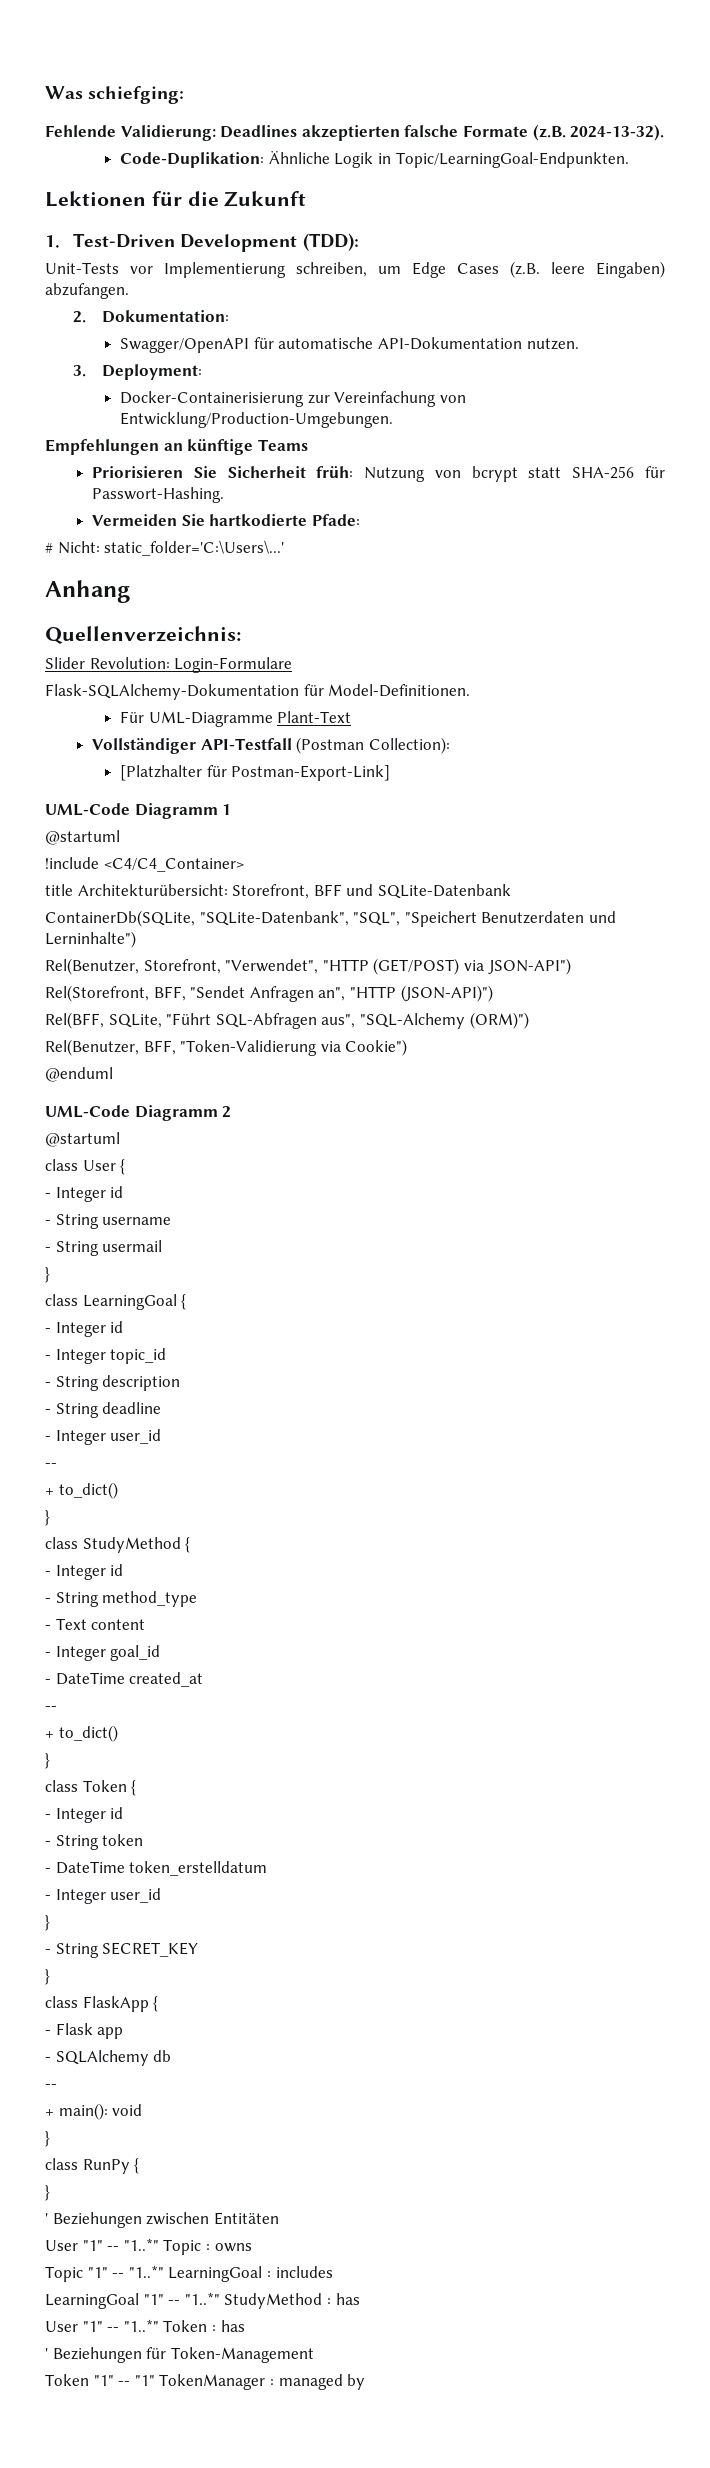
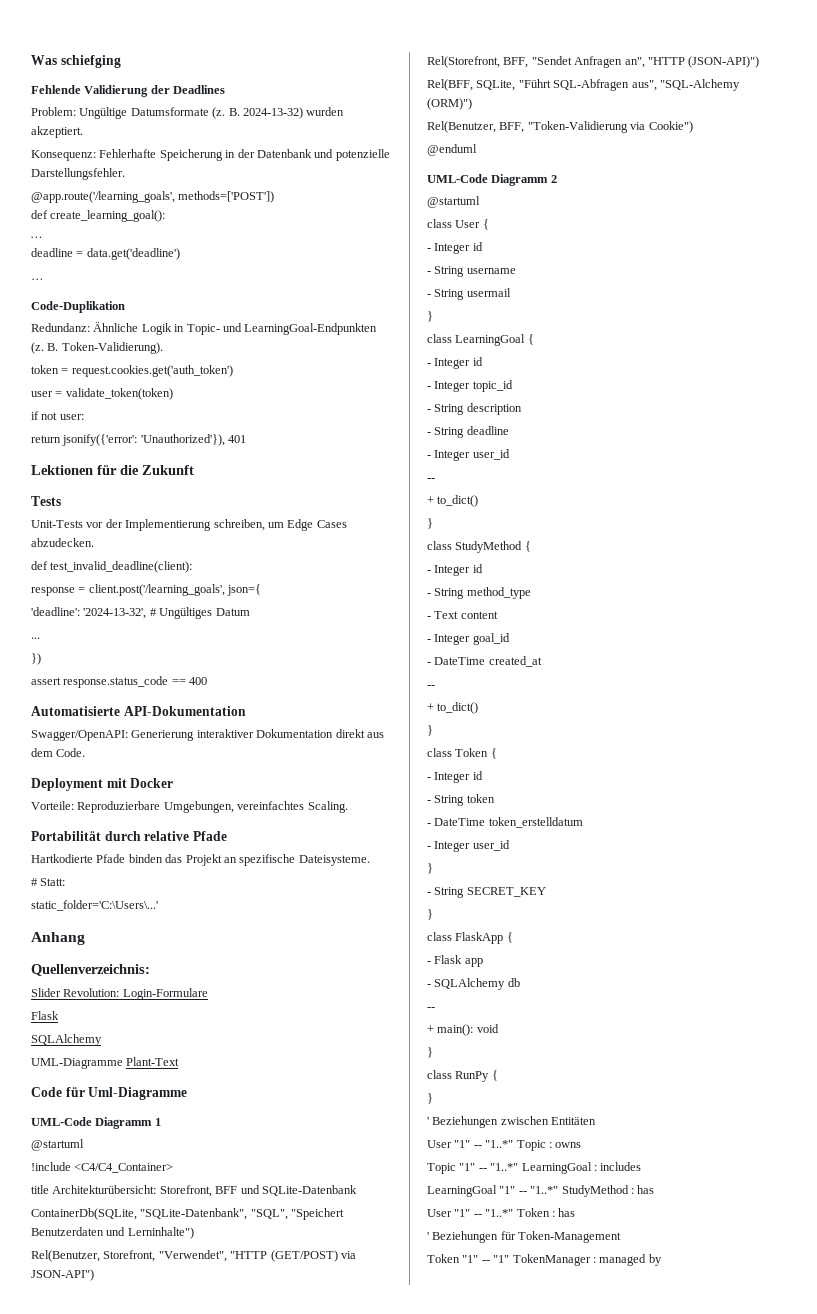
[88,86,185,104] schiefging: -> [60,55,121,68] schiefging
[120,125,216,141] Validierung: -> [84,85,170,97] Validierung der
[301,124,665,141] [120,151,629,168] akzeptierten falsche Formate (z.B. 2024-13-32). // Code-Duplikation: Ähnliche Logik in Topic/LearningGoal-Endpunkten. -> [31,107,345,119] [31,126,83,138] [31,149,390,161] [31,168,125,180] [31,191,275,203] [31,210,166,222] [31,236,42,238] [31,248,180,260] [31,278,44,280] [31,301,125,313] [31,322,378,335] [31,342,163,354] [31,365,233,377] [31,388,173,400] [31,411,84,420] [31,434,247,446] // Problem: Ungültige Datumsformate (z. B. 2024-13-32) wurden akzeptiert. // Konsequenz: Fehlerhafte Speicherung in der Datenbank und potenzielle Darstellungsfehler. // @app.route('/learning_goals', methods=['POST']) // def create_learning_goal(): // … // deadline = data.get('deadline') // … // Code-Duplikation // Redundanz: Ähnliche Logik in Topic- und LearningGoal-Endpunkten (z. B. Token-Validierung). // token = request.cookies.get('auth_token') // user = validate_token(token) // if not user: // return jsonify({'error': 'Unauthorized'}), 401
[45,233,359,252] 1. Test-Driven Development (TDD): -> [31,496,61,506] Tests
(153, 270) none -> [105,519,123,528] der
[510,261,665,278] [45,283,129,299] [73,310,229,323] [120,337,579,353] [73,364,202,380] [120,391,467,407] [120,412,394,428] [45,439,308,455] [91,466,665,482] [91,487,224,503] [91,514,360,526] [45,541,100,554] (z.B. leere Eingaben) abzufangen. // 2. Dokumentation: // Swagger/OpenAPI für automatische API-Dokumentation nutzen. // 3. Deployment: // Docker-Containerisierung zur Vereinfachung von Entwicklung/Production-Umgebungen. // Empfehlungen an künftige Teams // Priorisieren Sie Sicherheit früh: Nutzung von bcrypt statt SHA-256 für Passwort-Hashing. // Vermeiden Sie hartkodierte Pfade: // # Nicht: -> [31,538,94,547] [31,561,193,573] [31,584,262,596] [31,607,250,619] [31,637,40,639] [31,653,41,665] [31,676,208,688] [31,706,246,716] [31,729,384,741] [31,748,86,757] [31,778,174,791] [31,801,348,813] [31,831,227,841] [31,854,370,866] [31,878,66,886] abzudecken. // def test_invalid_deadline(client): // response = client.post('/learning_goals', json={ // 'deadline': '2024-13-32', # Ungültiges Datum // ... // }) // assert response.status_code == 400 // Automatisierte API-Dokumentation // Swagger/OpenAPI: Generierung interaktiver Dokumentation direkt aus dem Code. // Deployment mit Docker // Vorteile: Reproduzierbare Umgebungen, vereinfachtes Scaling. // Portabilität durch relative Pfade // Hartkodierte Pfade binden das Projekt an spezifische Dateisysteme. // # Statt: //
[45,684,471,700] [120,711,352,727] [91,737,450,754] [120,765,391,781] Flask-SQLAlchemy-Dokumentation für Model-Definitionen. // Für UML-Diagramme Plant-Text // Vollständiger API-Testfall (Postman Collection): // [Platzhalter für Postman-Export-Link] -> [31,1011,59,1020] [31,1034,102,1046] [31,1057,180,1069] [31,1087,188,1100] Flask // SQLAlchemy // UML-Diagramme Plant-Text // Code für Uml-Diagramme

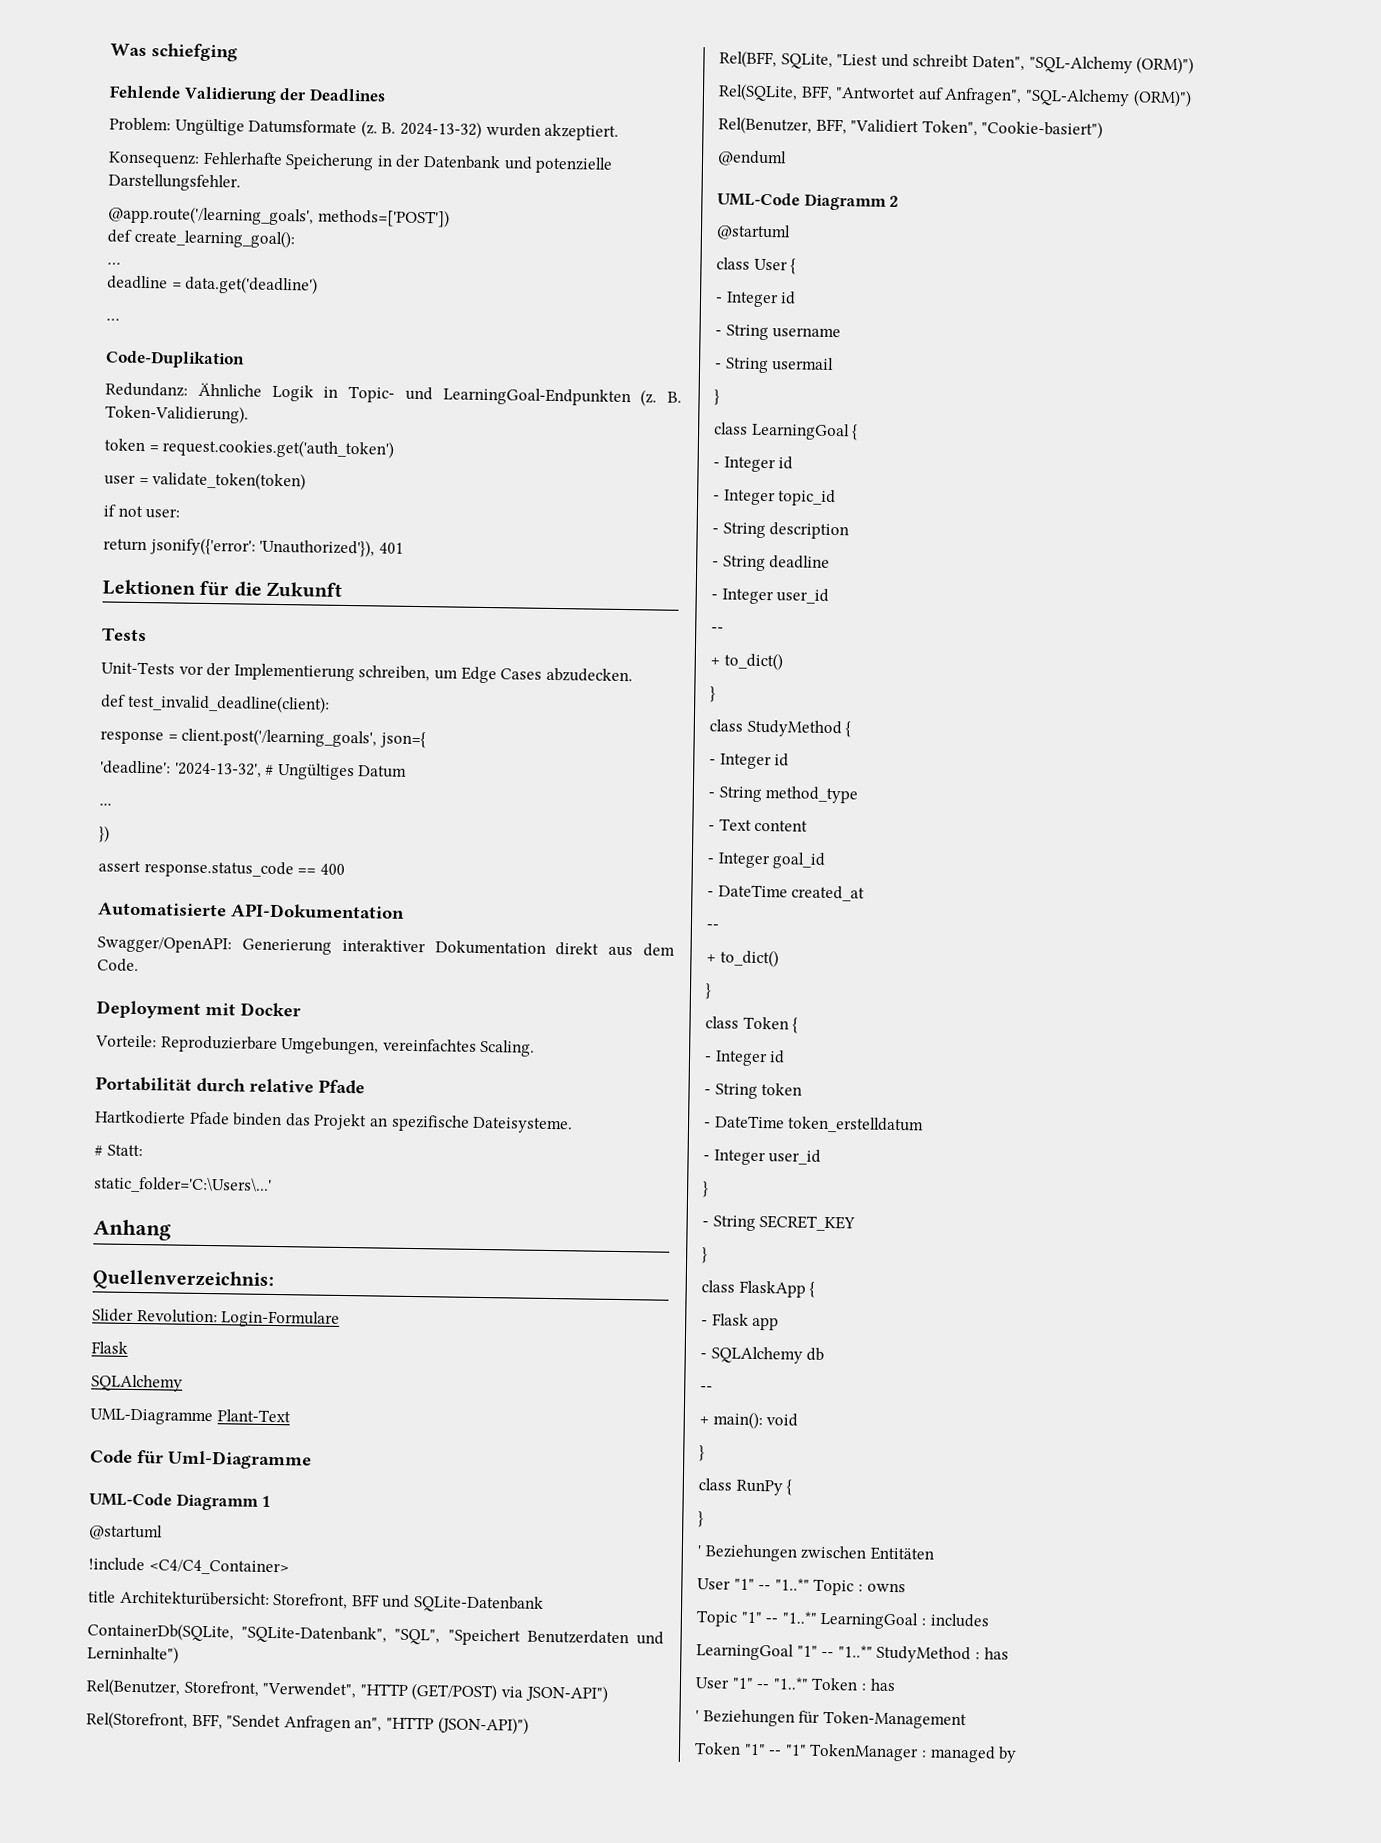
[518,79,657,91] "Führt SQL-Abfragen aus", -> [836,53,1195,75] [718,83,1023,105] "Liest und schreibt Daten", "SQL-Alchemy (ORM)") // Rel(SQLite, BFF, "Antwortet auf Anfragen",
[527,121,693,133] "Token-Validierung via Cookie") -> [850,119,1104,139] "Validiert Token", "Cookie-basiert")

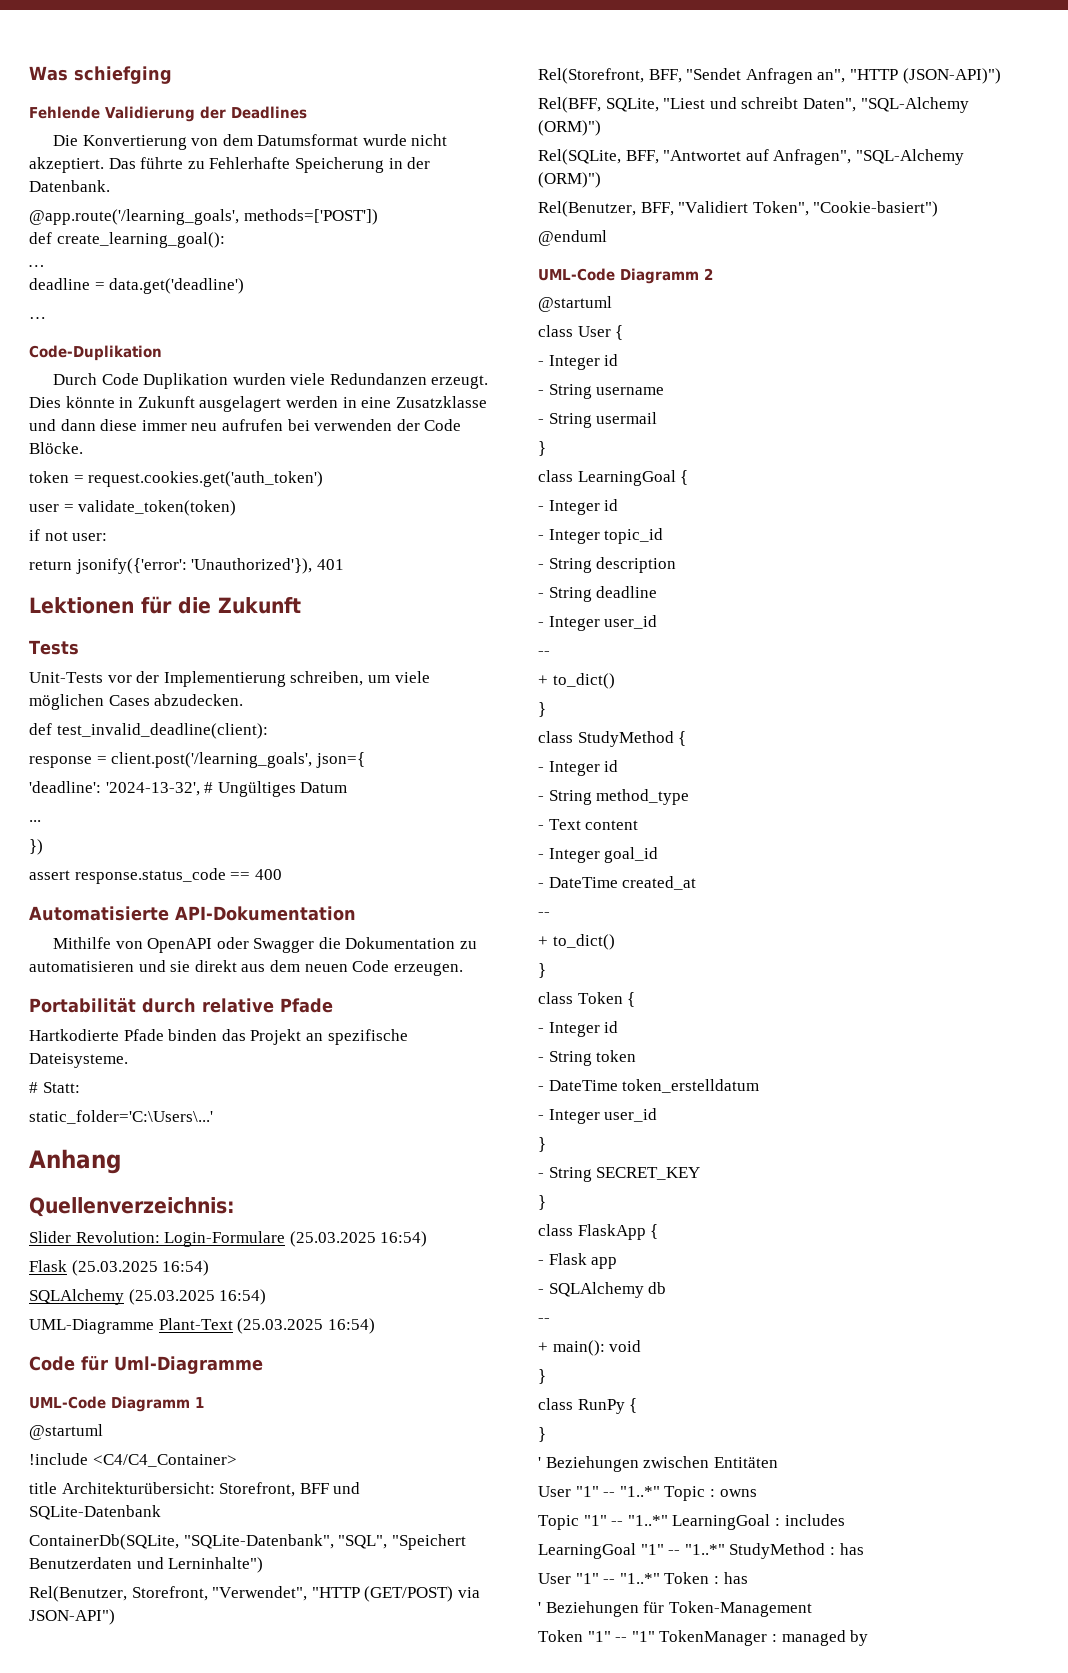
[109,117,620,141] [108,151,614,174] [108,173,241,192] Problem: Ungültige Datumsformate (z. B. 2024-13-32) wurden akzeptiert. // Konsequenz: Fehlerhafte Speicherung in der Datenbank und potenzielle Darstellungsfehler. -> [52,134,448,150] [29,157,431,173] [29,180,110,192] Die Konvertierung von dem Datumsformat wurde nicht akzeptiert. Das führte zu Fehlerhafte Speicherung in der Datenbank.
[105,382,682,407] [105,404,249,424] Redundanz: Ähnliche Logik in Topic- und LearningGoal-Endpunkten (z. B. Token-Validierung). -> [52,373,489,389] [29,396,487,412] [29,419,462,431] [29,442,83,454] Durch Code Duplikation wurden viele Redundanzen erzeugt. Dies könnte in Zukunft ausgelagert werden in eine Zusatzklasse und dann diese immer neu aufrufen bei verwenden der Code Blöcke.
[460,666,497,684] Edge -> [394,671,430,683] [29,694,104,710] viele möglichen
[97,936,675,957] [97,958,139,973] [96,1000,301,1019] [95,1034,536,1057] Swagger/OpenAPI: Generierung interaktiver Dokumentation direkt aus dem Code. // Deployment mit Docker // Vorteile: Reproduzierbare Umgebungen, vereinfachtes Scaling. -> [52,937,478,953] [29,960,463,976] Mithilfe von OpenAPI oder Swagger die Dokumentation zu automatisieren und sie direkt aus dem neuen Code erzeugen.
[91,1341,128,1354] [91,1374,183,1392] // Flask // SQLAlchemy -> [289,1231,428,1247] [29,1260,210,1276] [29,1289,267,1305] (25.03.2025 16:54) // Flask (25.03.2025 16:54) // SQLAlchemy (25.03.2025 16:54)
(291, 1416) none -> [237,1318,375,1334] (25.03.2025 16:54)

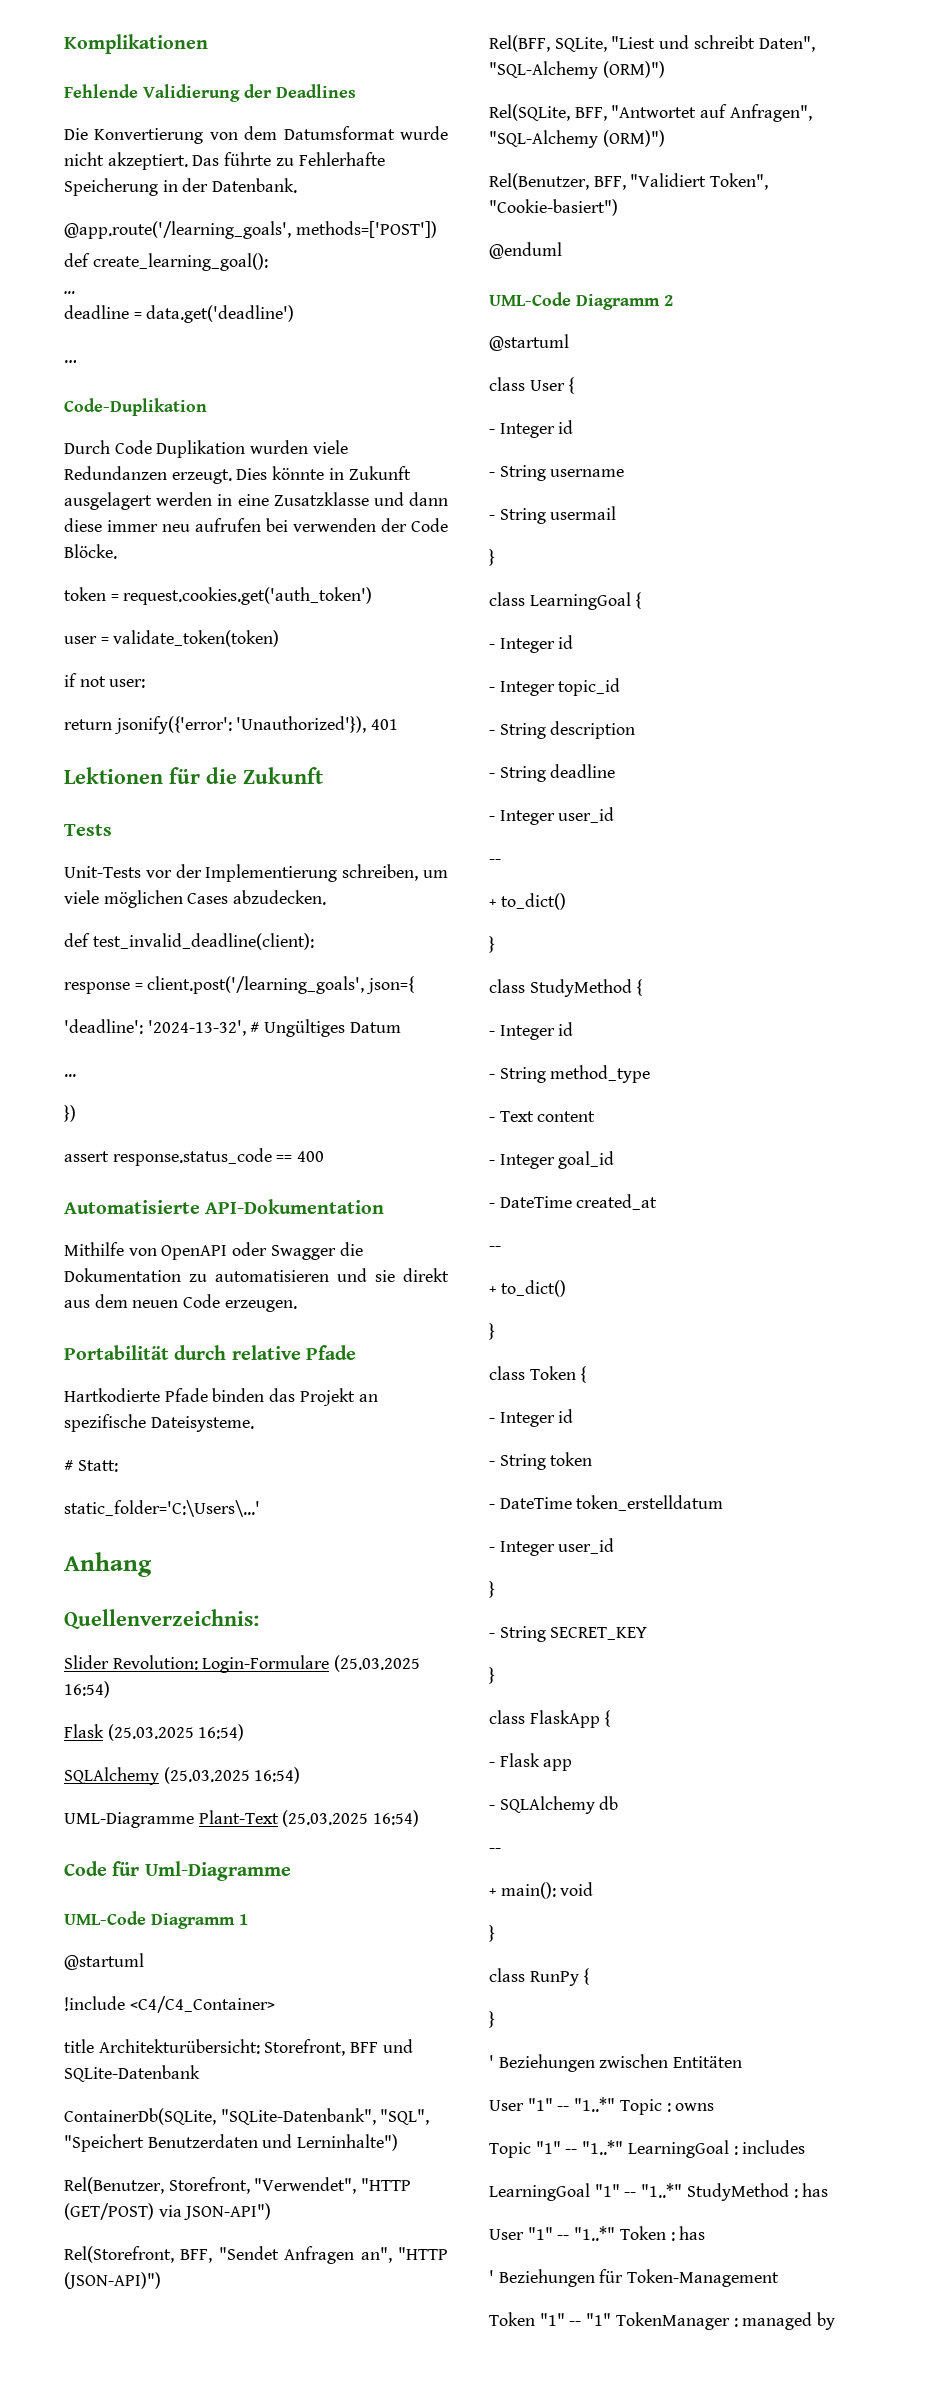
[29,66,172,84] Was schiefging -> [64,34,208,54] Komplikationen

